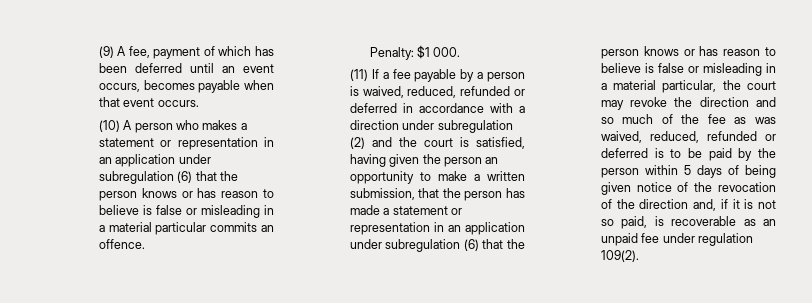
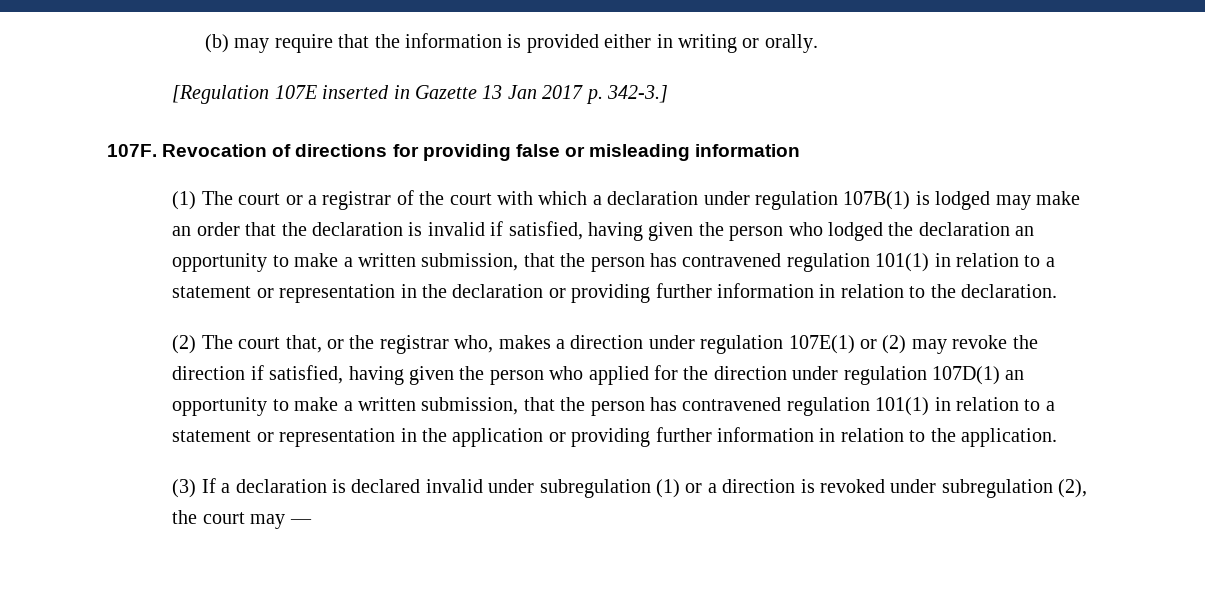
[98,46,274,59] [98,63,274,73] [98,80,274,93] [98,97,199,107] [98,120,247,133] [98,137,274,150] [98,154,211,167] [98,171,239,184] [98,188,274,201] [98,205,274,218] [98,222,274,235] [98,239,145,249] [369,45,461,60] [349,69,525,82] [349,86,525,98] [349,103,525,113] [349,120,513,133] [349,137,525,149] [349,154,483,167] (9) A fee, payment of which has been deferred until an event occurs, becomes payable when that event occurs. // (10) A person who makes a statement or representation in an application under subregulation (6) that the person knows or has reason to believe is false or misleading in a material particular commits an offence. // Penalty: $1 000. // (11) If a fee payable by a person is waived, reduced, refunded or deferred in accordance with a direction under subregulation (2) and the court is satisfied, having given the person -> [204,33,818,53] [172,85,668,104] [107,144,801,161] [172,190,1080,210] [172,221,1010,241] (b) may require that the information is provided either in writing or orally. // [Regulation 107E inserted in Gazette 13 Jan 2017 p. 342-3.] // 107F. Revocation of directions for providing false or misleading information // (1) The court or a registrar of the court with which a declaration under regulation 107B(1) is lodged may make an order that the declaration is invalid if satisfied, having given the person who lodged the declaration
[349,205,463,215] [349,222,525,235] [349,239,525,252] [600,46,776,59] [600,63,776,76] [600,80,776,93] [600,97,776,110] [600,114,776,124] [600,131,776,143] [600,148,776,161] [600,165,776,178] [600,182,776,195] [600,199,776,211] [600,216,776,229] [600,233,754,246] [600,250,639,262] made a statement or representation in an application under subregulation (6) that the person knows or has reason to believe is false or misleading in a material particular, the court may revoke the direction and so much of the fee as was waived, reduced, refunded or deferred is to be paid by the person within 5 days of being given notice of the revocation of the direction and, if it is not so paid, is recoverable as an unpaid fee under regulation 109(2). -> [682,253,1055,272] [172,283,1057,303] [172,335,1038,354] [172,365,1025,385] [172,397,1055,416] [172,427,1057,447] [172,478,1088,498] [172,510,312,529] contravened regulation 101(1) in relation to a statement or representation in the declaration or providing further information in relation to the declaration. // (2) The court that, or the registrar who, makes a direction under regulation 107E(1) or (2) may revoke the direction if satisfied, having given the person who applied for the direction under regulation 107D(1) an opportunity to make a written submission, that the person has contravened regulation 101(1) in relation to a statement or representation in the application or providing further information in relation to the application. // (3) If a declaration is declared invalid under subregulation (1) or a direction is revoked under subregulation (2), the court may —

